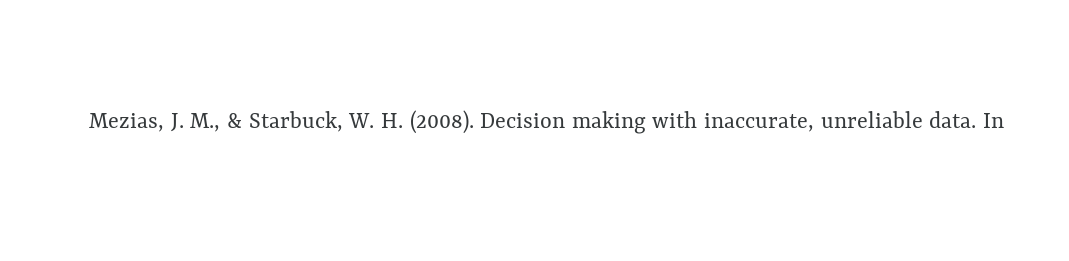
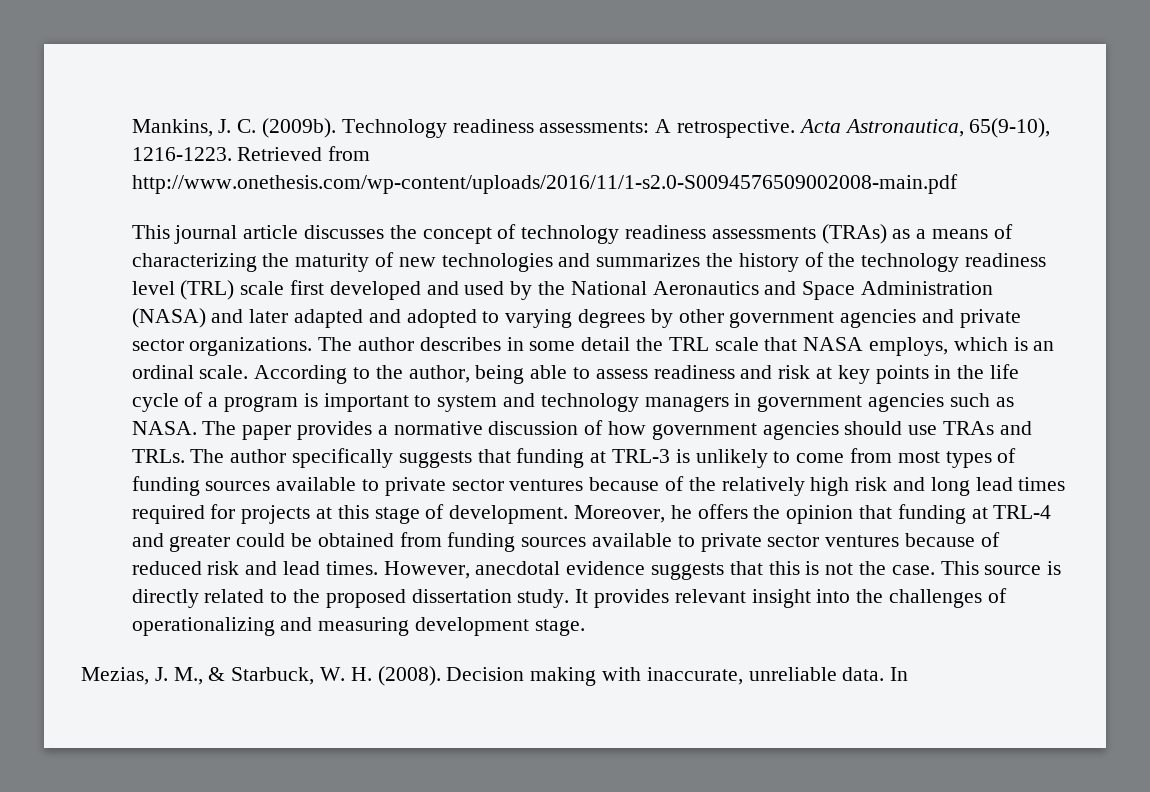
(89, 122) none -> [131,118,1051,138] [131,146,371,161] [131,174,958,194] [131,224,1013,244] [131,252,1046,272] [131,280,993,300] [131,308,1021,328] [131,337,1055,356] [131,364,1020,384] [131,392,1014,412] [131,420,1032,440] [131,448,1017,468] [131,476,1066,496] [131,504,1052,524] [131,532,1000,552] [131,561,1062,580] [131,588,1007,608] [131,617,585,636] Mankins, J. C. (2009b). Technology readiness assessments: A retrospective. Acta Astronautica, 65(9-10), 1216-1223. Retrieved from http://www.onethesis.com/wp-content/uploads/2016/11/1-s2.0-S0094576509002008-main.pdf // This journal article discusses the concept of technology readiness assessments (TRAs) as a means of characterizing the maturity of new technologies and summarizes the history of the technology readiness level (TRL) scale first developed and used by the National Aeronautics and Space Administration (NASA) and later adapted and adopted to varying degrees by other government agencies and private sector organizations. The author describes in some detail the TRL scale that NASA employs, which is an ordinal scale. According to the author, being able to assess readiness and risk at key points in the life cycle of a program is important to system and technology managers in government agencies such as NASA. The paper provides a normative discussion of how government agencies should use TRAs and TRLs. The author specifically suggests that funding at TRL-3 is unlikely to come from most types of funding sources available to private sector ventures because of the relatively high risk and long lead times required for projects at this stage of development. Moreover, he offers the opinion that funding at TRL-4 and greater could be obtained from funding sources available to private sector ventures because of reduced risk and lead times. However, anecdotal evidence suggests that this is not the case. This source is directly related to the proposed dissertation study. It provides relevant insight into the challenges of operationalizing and measuring development stage. //

